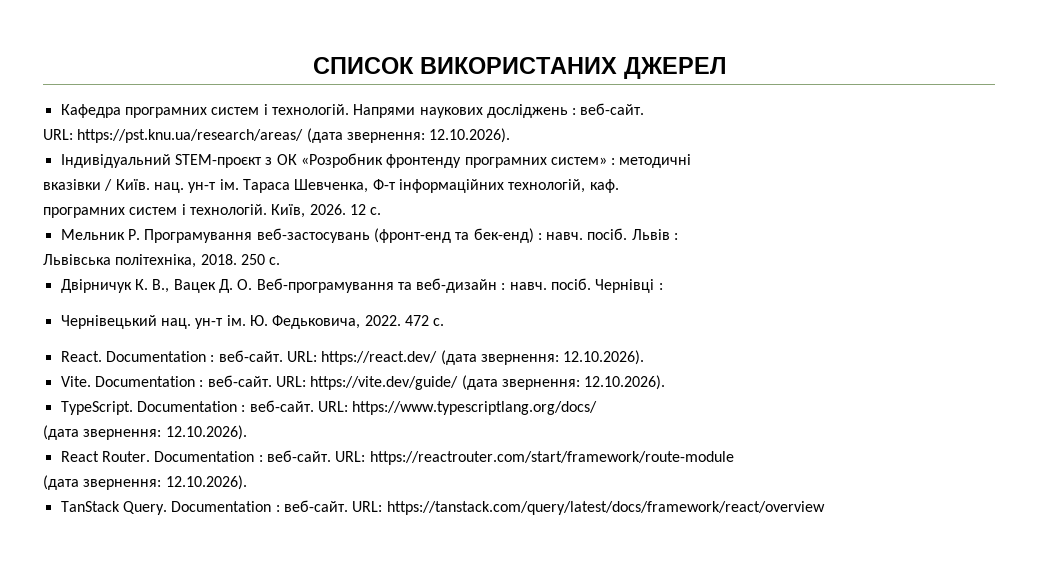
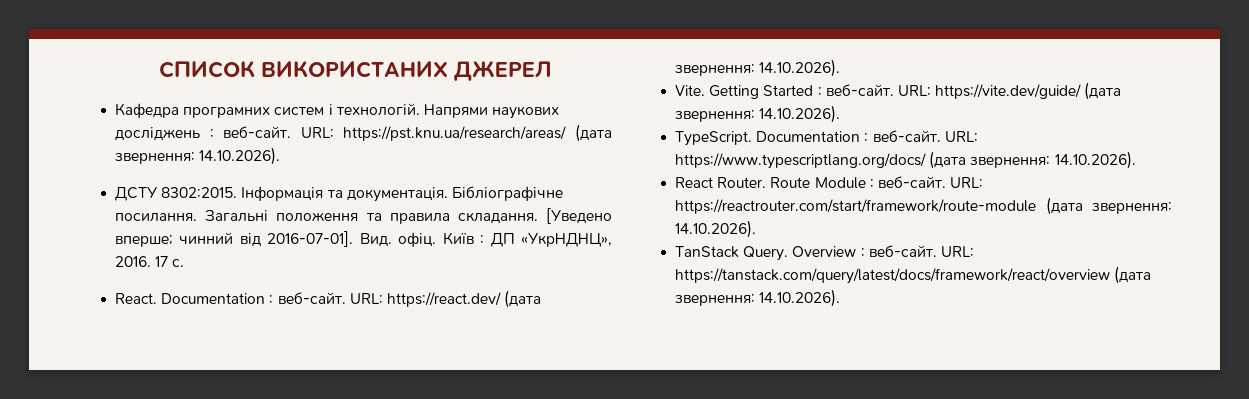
(645, 109) // -> (292, 132) none
[429,128,511,143] [60,153,692,168] [43,179,619,193] [43,204,382,218] [60,228,679,243] [43,254,281,268] [60,278,663,293] [60,315,429,329] 12.10.2026). // Індивідуальний STEM-проєкт з ОК «Розробник фронтенду програмних систем» : методичні // вказівки / Київ. нац. ун-т ім. Тараса Шевченка, Ф-т інформаційних технологій, каф. // програмних систем і технологій. Київ, 2026. 12 с. // Мельник Р. Програмування веб-застосувань (фронт-енд та бек-енд) : навч. посіб. Львів : // Львівська політехніка, 2018. 250 с. // Двірничук К. В., Вацек Д. О. Веб-програмування та веб-дизайн : навч. посіб. Чернівці : // Чернівецький нац. ун-т ім. Ю. Федьковича, 2022. 472 -> [199,147,281,165] [115,186,563,202] [115,208,612,224] [115,231,612,247] [115,256,169,267] 14.10.2026). // ДСТУ 8302:2015. Інформація та документація. Бібліографічне посилання. Загальні положення та правила складання. [Уведено вперше; чинний від 2016-07-01]. Вид. офіц. Київ : ДП «УкрНДНЦ», 2016. 17
[563,350,645,365] 12.10.2026). -> [759,59,841,77] 14.10.2026).
[94,376,195,387] Documentation -> [709,85,814,99] Getting Started
[584,375,666,390] 12.10.2026). -> [759,105,841,123] 14.10.2026).
[43,425,247,440] // (дата звернення: 12.10.2026). -> [929,151,1136,169] (дата звернення: 14.10.2026).
[154,451,255,462] Documentation -> [770,177,866,189] Route Module
[43,475,247,490] // (дата звернення: 12.10.2026). -> [1045,197,1172,215] [675,220,757,238] (дата звернення: 14.10.2026).
[171,501,272,512] Documentation -> [792,246,857,257] Overview
(825, 508) none -> [1114,266,1152,284] [675,289,841,307] (дата звернення: 14.10.2026).

